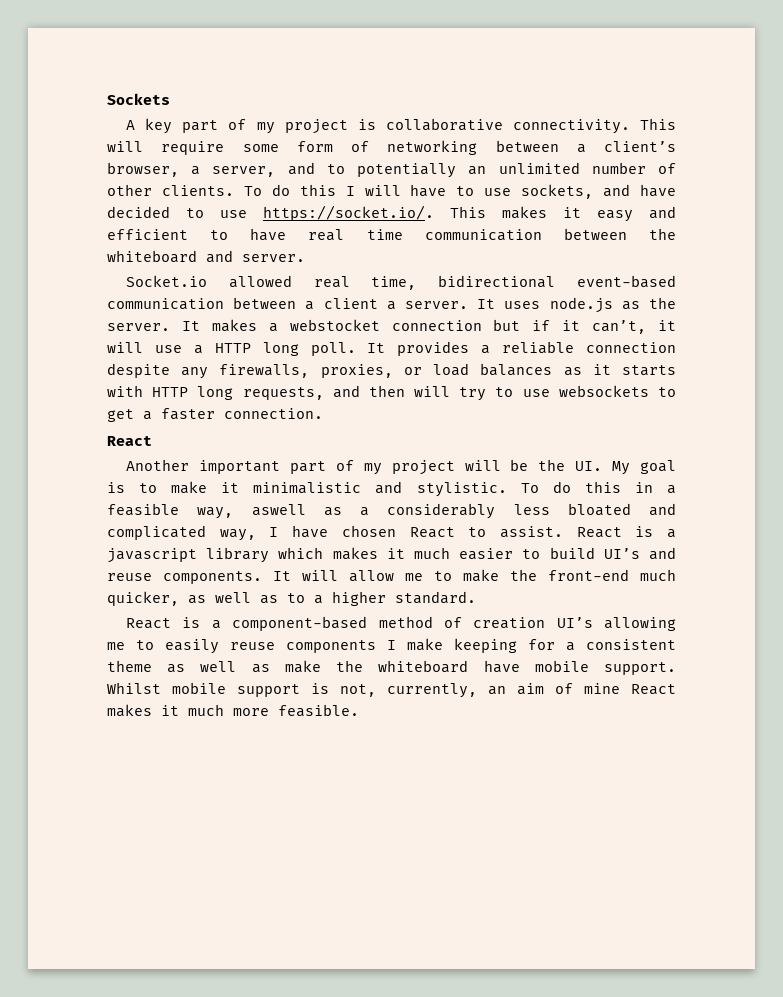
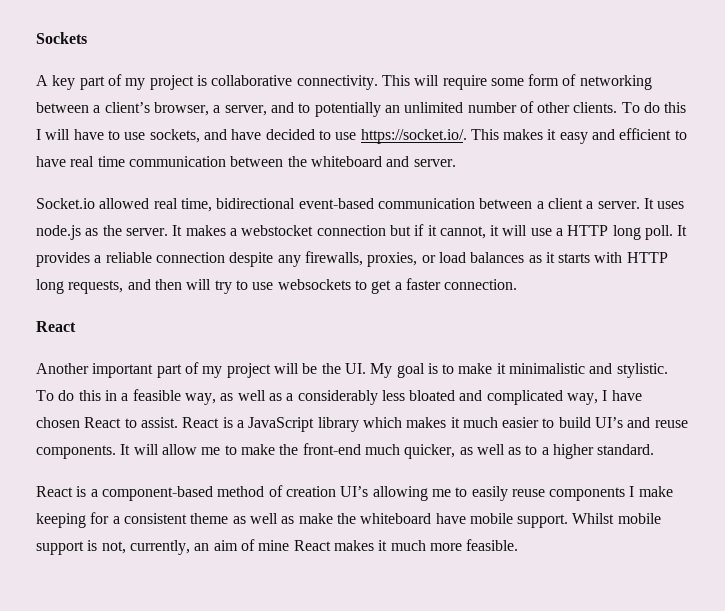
[592,320,647,334] can’t, -> [439,226,486,239] cannot,
[251,504,306,516] aswell -> [220,390,266,401] as well
[107,548,197,563] javascript -> [248,417,315,432] JavaScript

